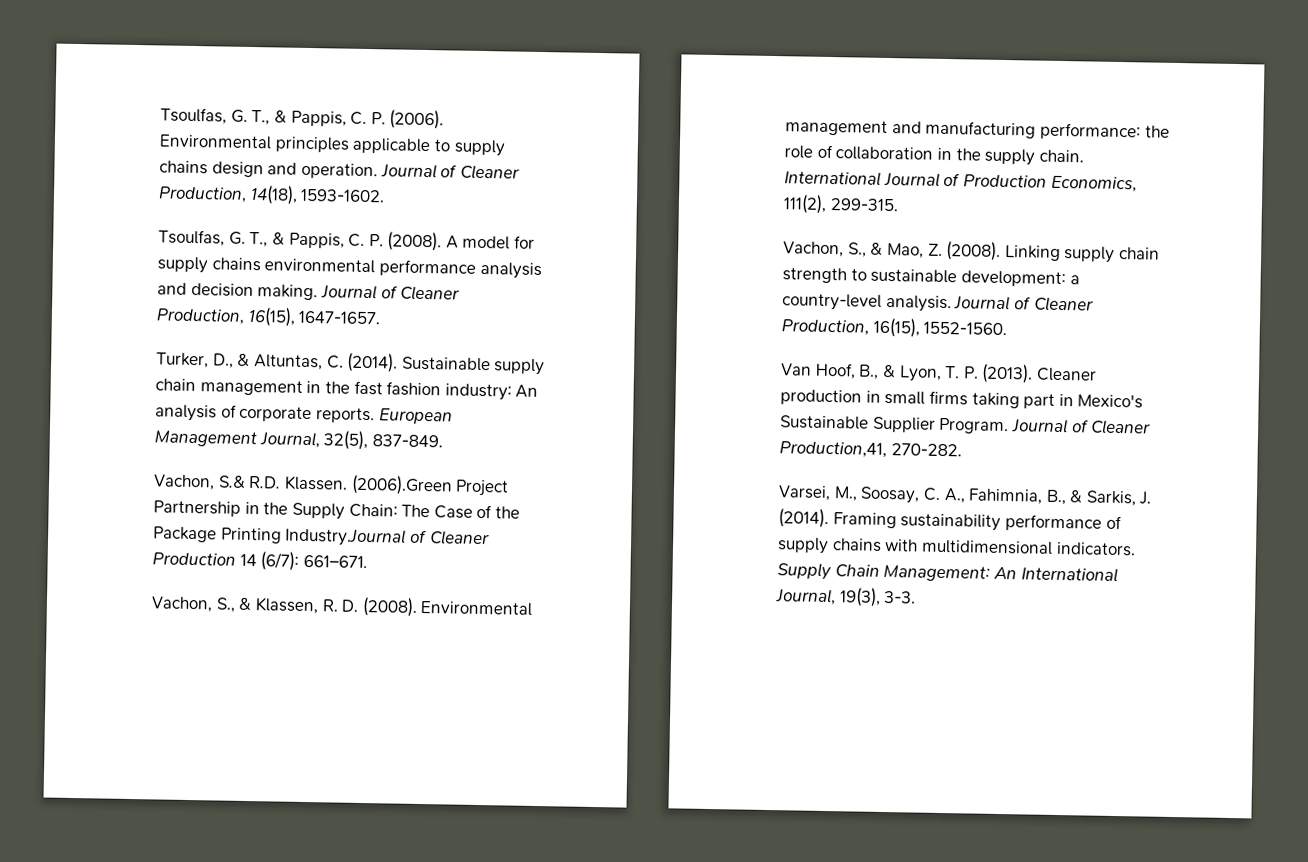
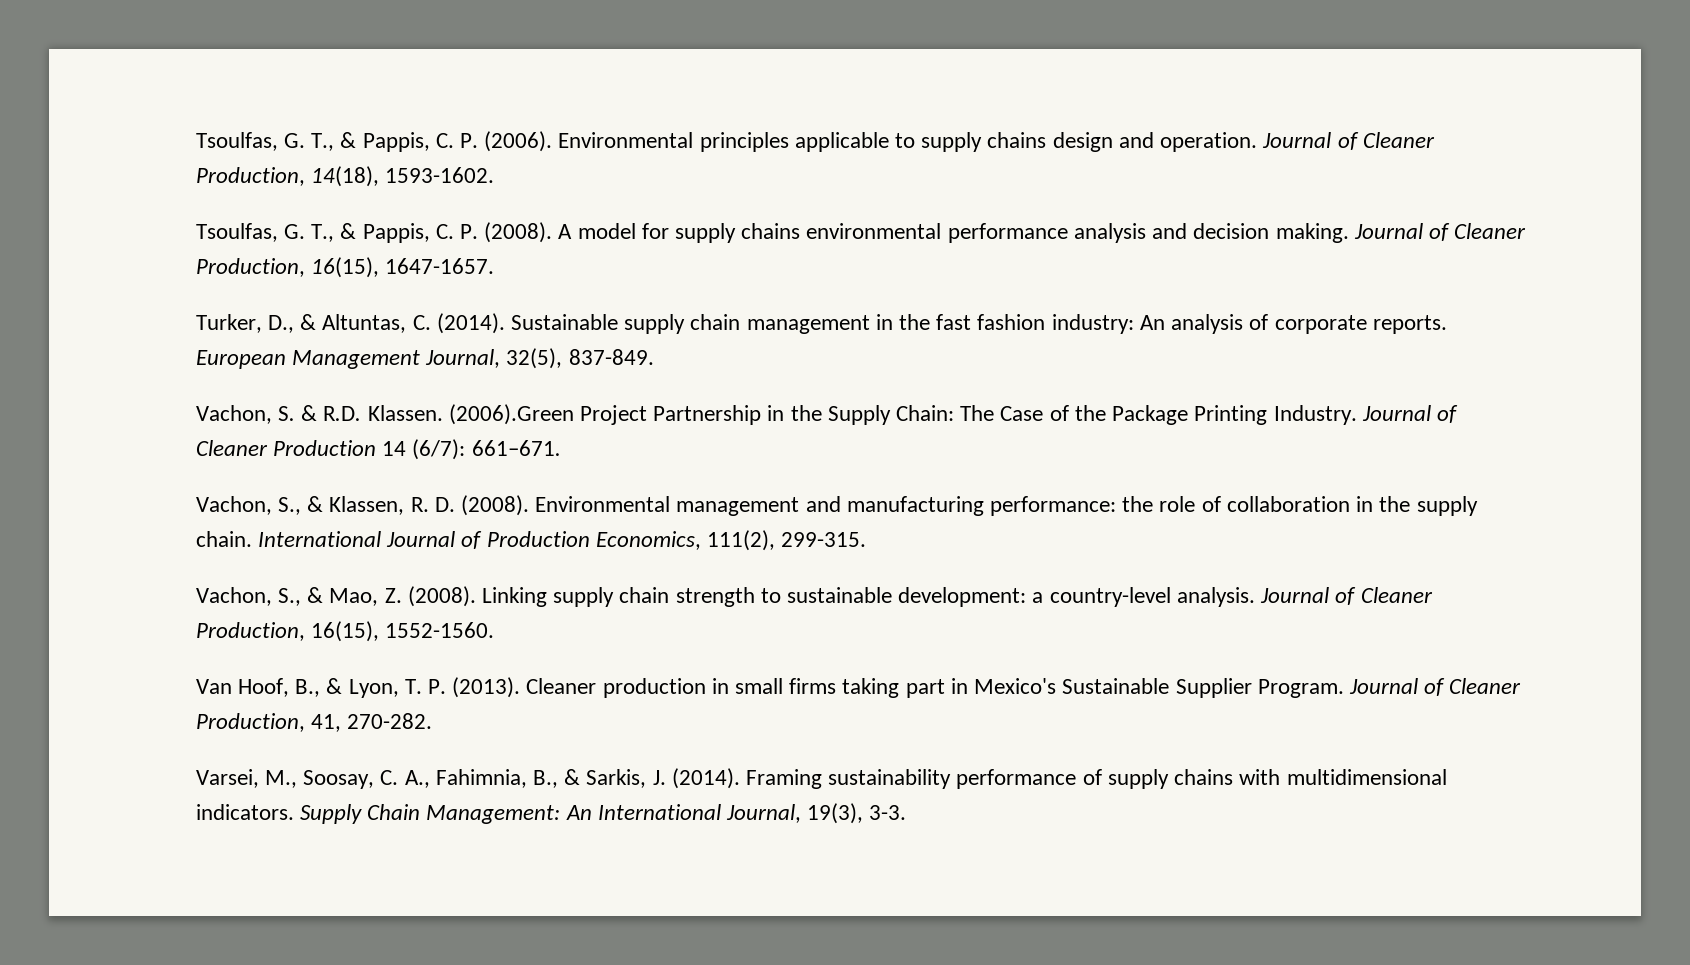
[217,474,246,488] S.& -> [277,405,318,421] S. &
[284,527,407,547] Industry.Journal -> [1273,405,1431,425] Industry. Journal
[779,441,888,459] Production,41, -> [195,713,341,732] Production, 41,

